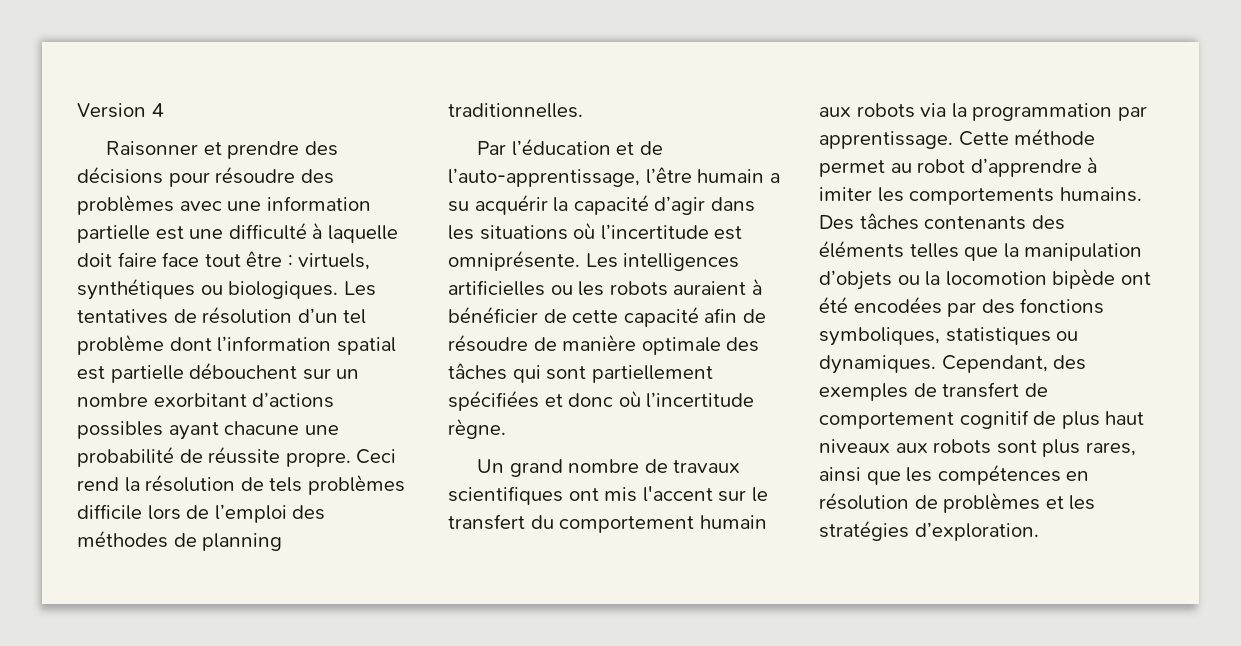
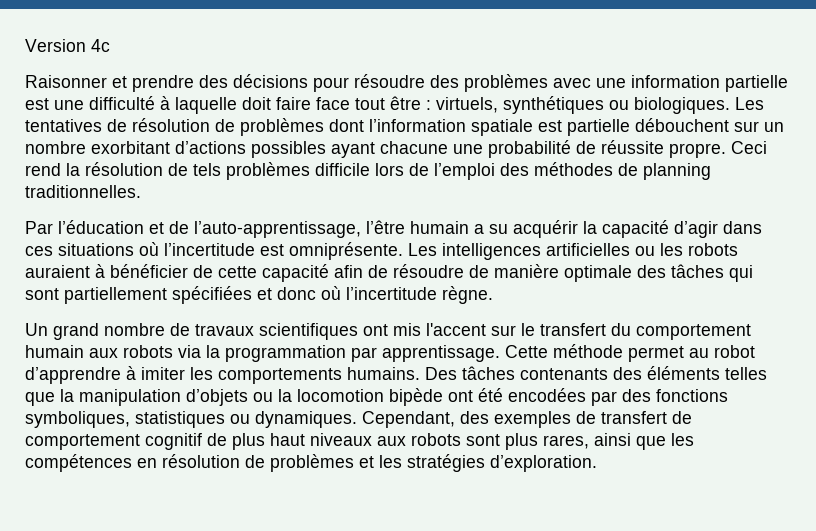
[151,103,164,117] 4 -> [91,39,110,52] 4c
[297,308,367,324] [77,334,164,355] d’un tel problème -> [215,118,324,136] de problèmes
[336,337,396,355] spatial -> [471,119,533,136] spatiale
[448,225,474,240] les -> [25,246,53,256] ces

